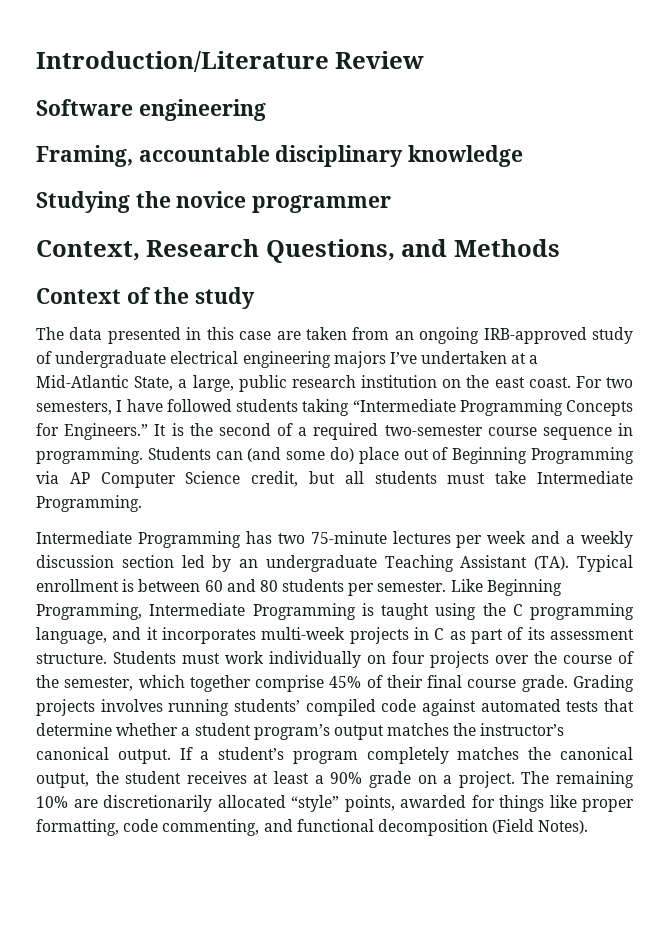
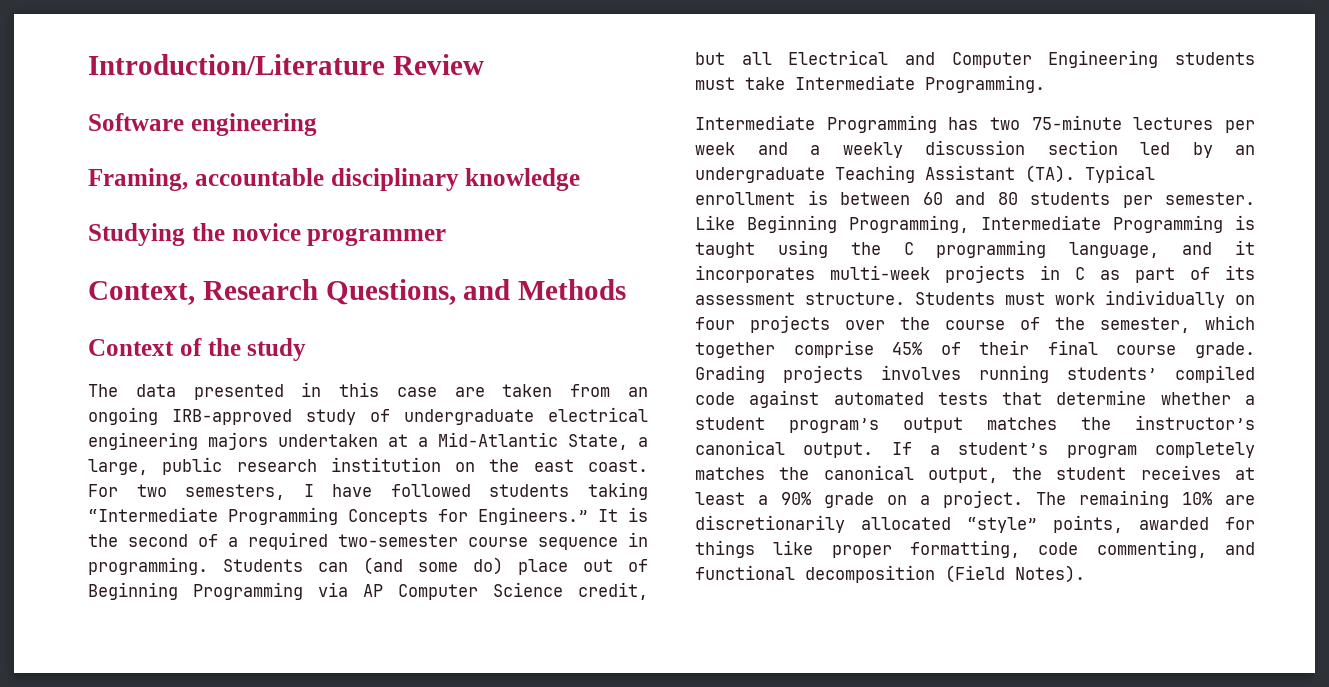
[389,352,417,364] I’ve -> (268, 441) none
(364, 477) none -> [788,50,1159,68] Electrical and Computer Engineering

